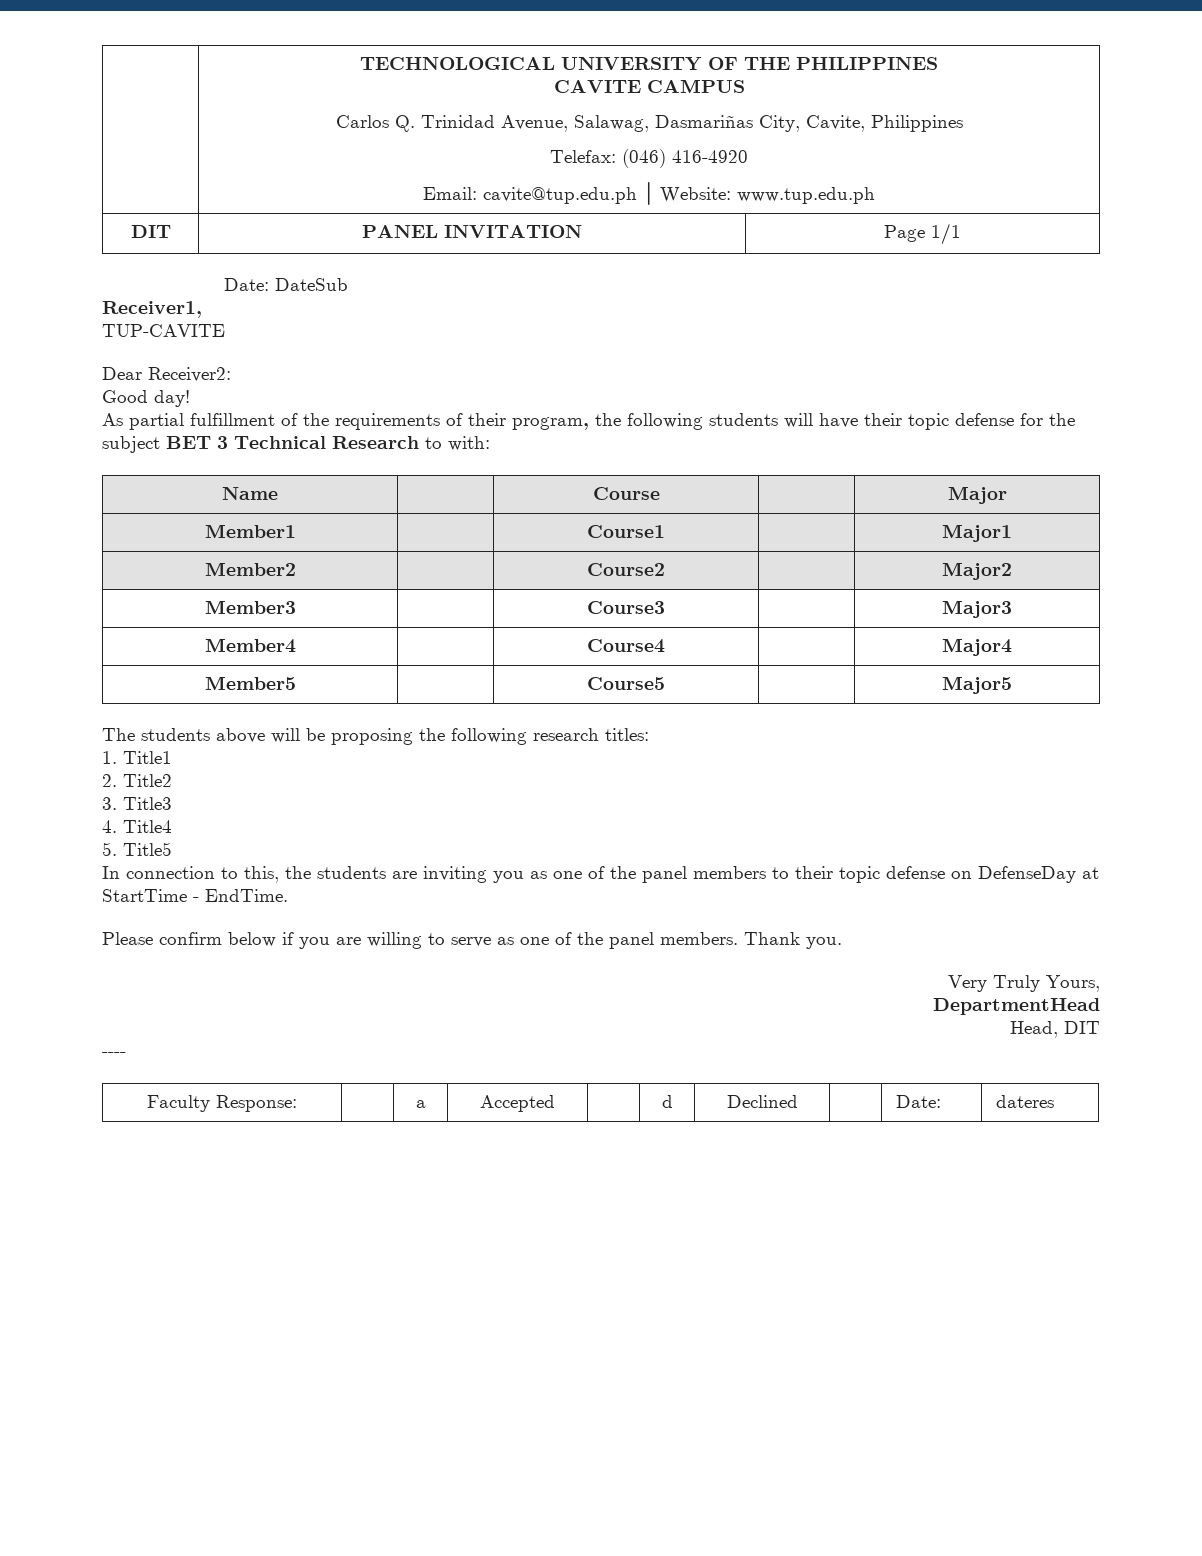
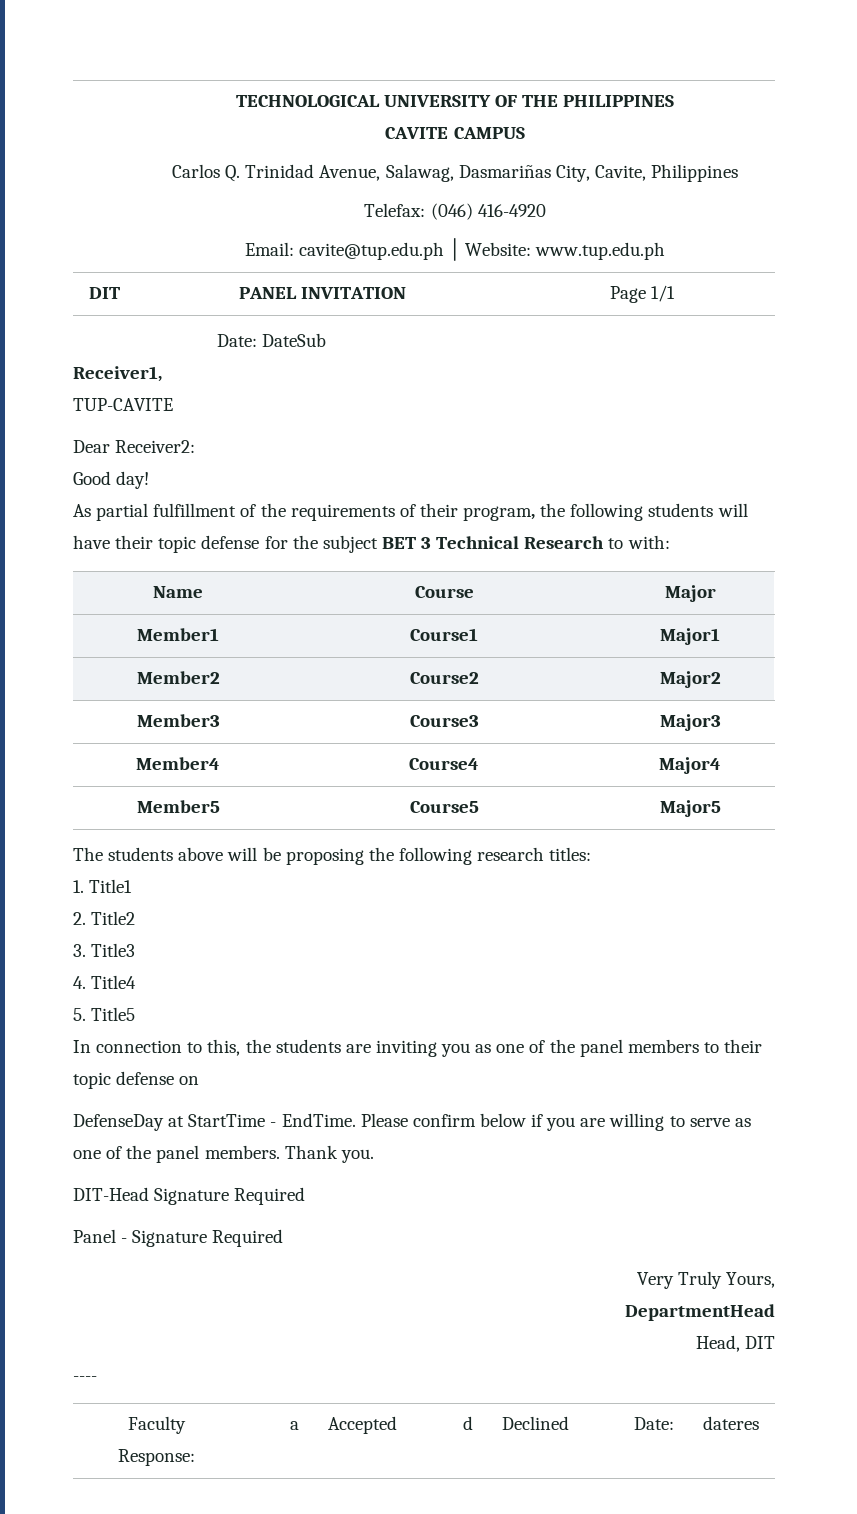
(972, 875) none -> (200, 1080) //
(288, 895) // -> (356, 1120) none
(842, 943) none -> [73,1187,306,1205] [73,1229,284,1247] // DIT-Head Signature Required // Panel - Signature Required

